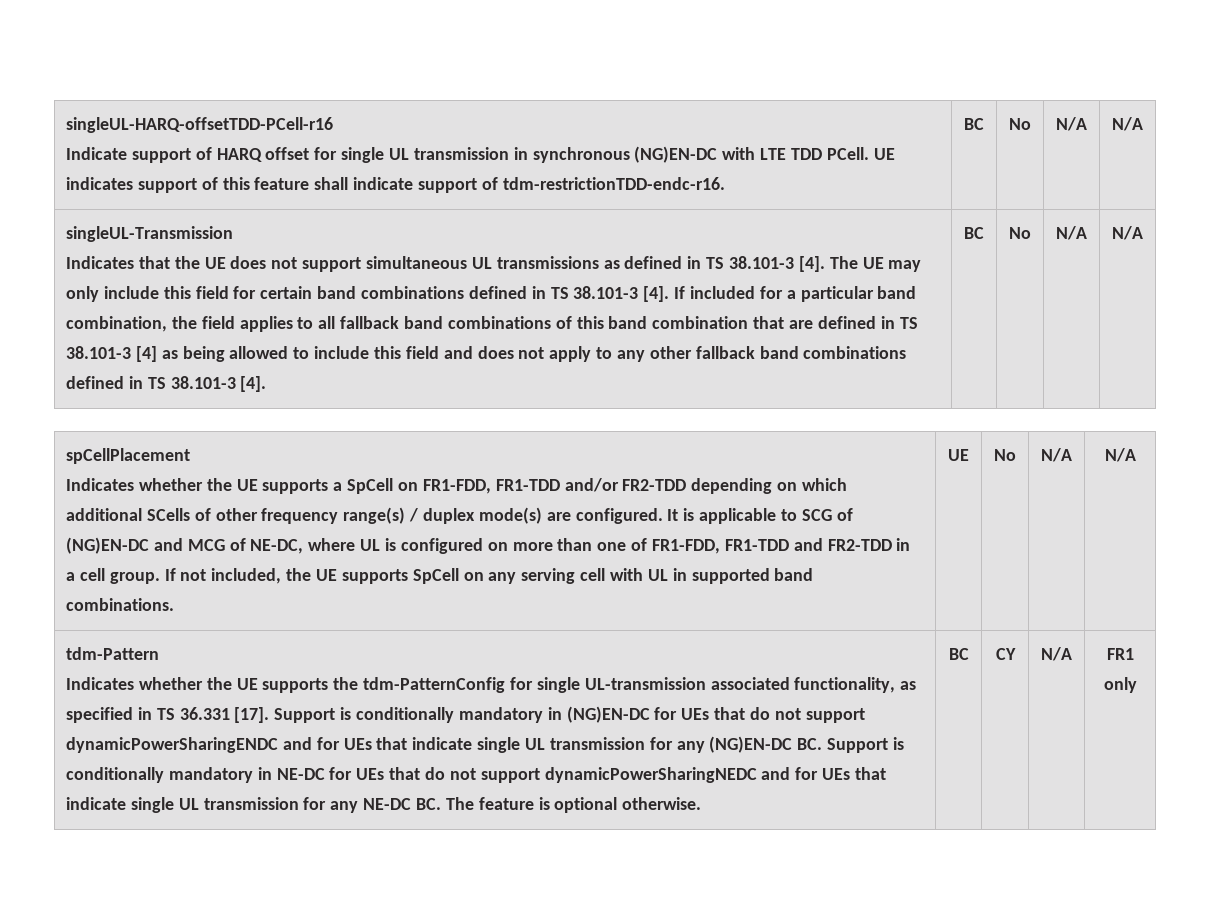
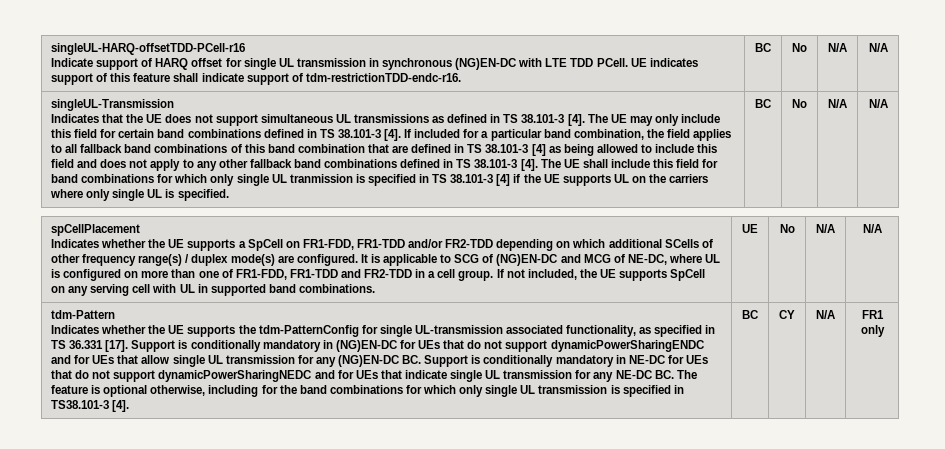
(267, 384) none -> [540,159,719,168] [51,174,709,186] [50,189,229,201] The UE shall include this field for band combinations for which only single UL tranmission is specified in TS 38.101-3 [4] if the UE supports UL on the carriers where only single UL is specified.
[412,737,473,750] indicate -> [141,355,170,364] allow
[622,797,702,810] otherwise. -> [150,385,684,397] [51,400,130,412] otherwise, including for the band combinations for which only single UL transmission is specified in TS38.101-3 [4].

